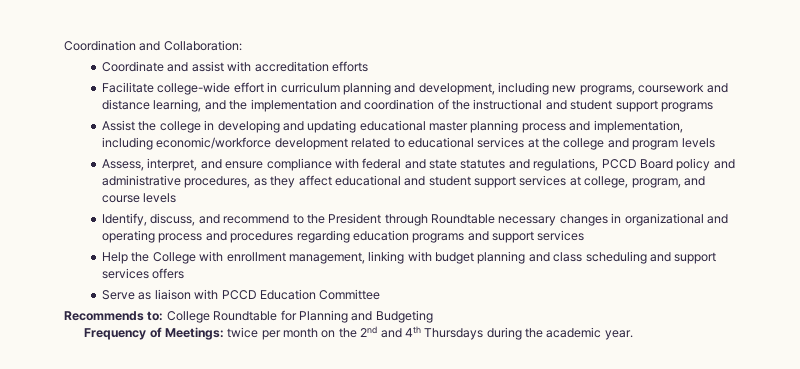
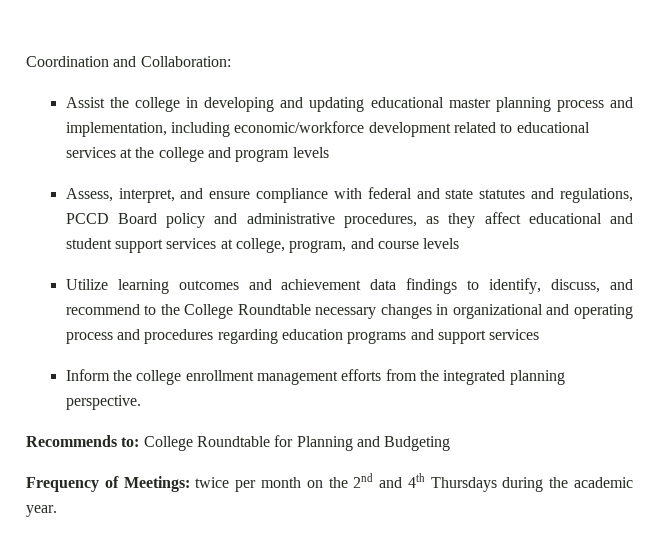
[102,61,368,72] [102,82,728,95] [102,99,713,112] // Coordinate and assist with accreditation efforts // Facilitate college-wide effort in curriculum planning and development, including new programs, coursework and distance learning, and the implementation and coordination of the instructional and student support programs -> (231, 61) none
[102,213,148,226] Identify, -> [65,278,542,294] Utilize learning outcomes and achievement data findings to identify,
[328,213,428,226] President through -> [184,304,234,319] College
[102,251,717,264] [102,268,185,279] [102,289,381,300] Help the College with enrollment management, linking with budget planning and class scheduling and support services offers // Serve as liaison with PCCD Education Committee -> [65,369,565,385] [65,395,141,410] Inform the college enrollment management efforts from the integrated planning perspective.

